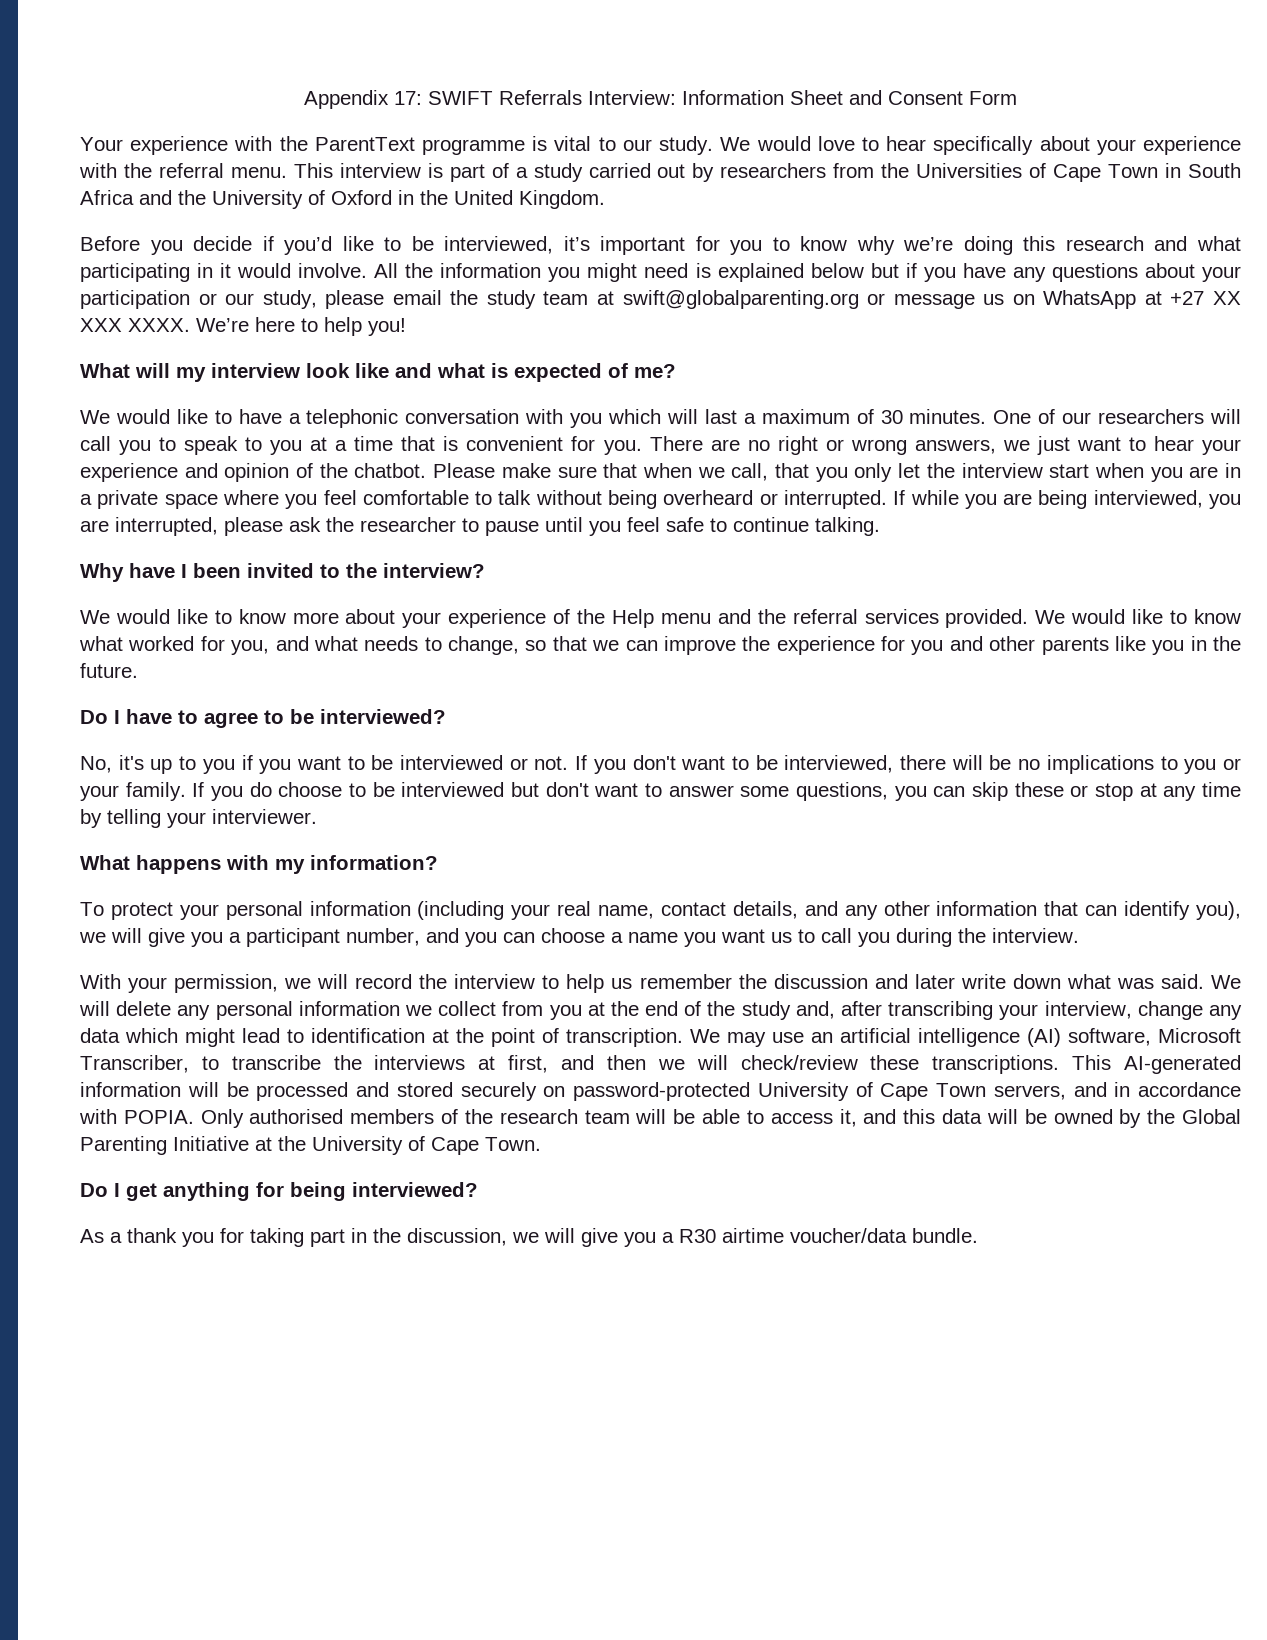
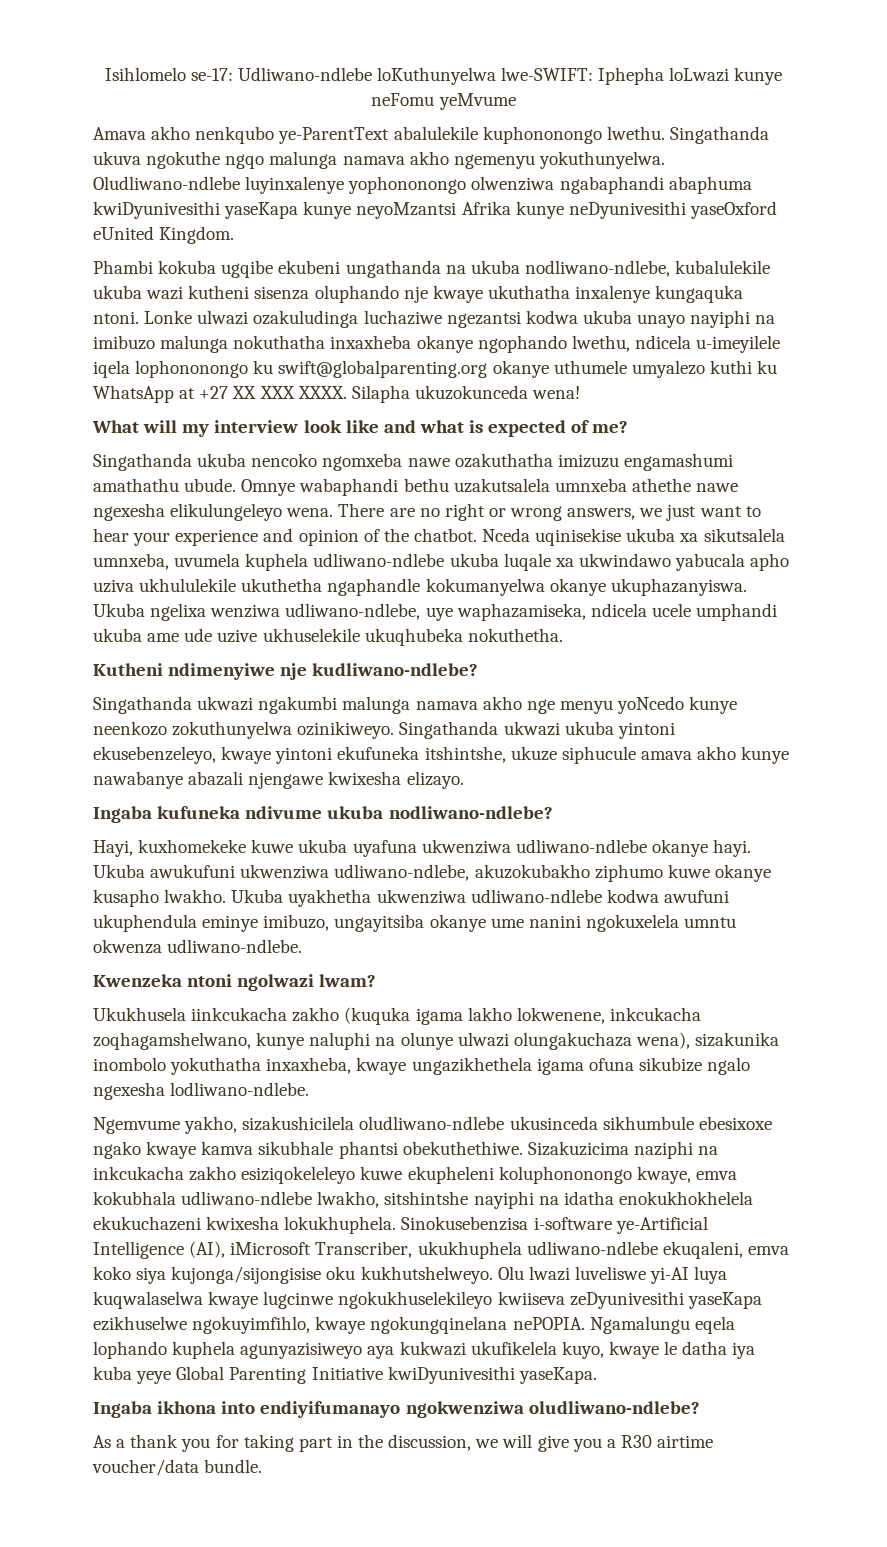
[304,90,1017,109] [80,136,1241,155] [79,163,1242,182] [80,190,605,209] [80,236,1241,255] [80,263,1241,282] [80,290,1035,309] Appendix 17: SWIFT Referrals Interview: Information Sheet and Consent Form // Your experience with the ParentText programme is vital to our study. We would love to hear specifically about your experience with the referral menu. This interview is part of a study carried out by researchers from the Universities of Cape Town in South Africa and the University of Oxford in the United Kingdom. // Before you decide if you’d like to be interviewed, it’s important for you to know why we’re doing this research and what participating in it would involve. All the information you might need is explained below but if you have any questions about your participation or our study, please email the study team at swift@globalparenting.org or message us on -> [104,67,783,85] [371,93,516,110] [93,126,769,144] [93,151,665,169] [93,176,752,194] [93,201,777,219] [93,226,235,244] [93,260,771,278] [93,285,744,303] [93,310,776,328] [93,335,781,353] [93,360,778,378] Isihlomelo se-17: Udliwano-ndlebe loKuthunyelwa lwe-SWIFT: Iphepha loLwazi kunye neFomu yeMvume // Amava akho nenkqubo ye-ParentText abalulekile kuphononongo lwethu. Singathanda ukuva ngokuthe ngqo malunga namava akho ngemenyu yokuthunyelwa. Oludliwano-ndlebe luyinxalenye yophononongo olwenziwa ngabaphandi abaphuma kwiDyunivesithi yaseKapa kunye neyoMzantsi Afrika kunye neDyunivesithi yaseOxford eUnited Kingdom. // Phambi kokuba ugqibe ekubeni ungathanda na ukuba nodliwano-ndlebe, kubalulekile ukuba wazi kutheni sisenza oluphando nje kwaye ukuthatha inxalenye kungaquka ntoni. Lonke ulwazi ozakuludinga luchaziwe ngezantsi kodwa ukuba unayo nayiphi na imibuzo malunga nokuthatha inxaxheba okanye ngophando lwethu, ndicela u-imeyilele iqela lophononongo ku swift@globalparenting.org okanye uthumele umyalezo kuthi ku
[196,317,406,336] We’re here to help you! -> [351,385,581,403] Silapha ukuzokunceda wena!
[80,409,1241,428] [80,436,642,455] We would like to have a telephonic conversation with you which will last a maximum of 30 minutes. One of our researchers will call you to speak to you at a time that is convenient for you. -> [93,453,733,471] [93,478,739,496] [93,503,334,521] Singathanda ukuba nencoko ngomxeba nawe ozakuthatha imizuzu engamashumi amathathu ubude. Omnye wabaphandi bethu uzakutsalela umnxeba athethe nawe ngexesha elikulungeleyo wena.
[433,463,1241,482] [80,490,1241,509] [80,517,880,536] [80,563,485,582] [80,609,1241,628] [79,636,1241,655] [80,663,138,678] [80,709,446,728] [80,755,1241,774] [80,782,1241,801] [80,809,317,828] [80,855,438,874] [80,901,1242,920] [79,928,1079,947] [80,974,1241,993] [79,1001,1242,1020] [80,1028,1241,1047] [80,1055,1241,1074] [80,1082,1241,1101] [79,1109,1242,1128] [80,1136,541,1155] [80,1182,478,1201] Please make sure that when we call, that you only let the interview start when you are in a private space where you feel comfortable to talk without being overheard or interrupted. If while you are being interviewed, you are interrupted, please ask the researcher to pause until you feel safe to continue talking. // Why have I been invited to the interview? // We would like to know more about your experience of the Help menu and the referral services provided. We would like to know what worked for you, and what needs to change, so that we can improve the experience for you and other parents like you in the future. // Do I have to agree to be interviewed? // No, it's up to you if you want to be interviewed or not. If you don't want to be interviewed, there will be no implications to you or your family. If you do choose to be interviewed but don't want to answer some questions, you can skip these or stop at any time by telling your interviewer. // What happens with my information? // To protect your personal information (including your real name, contact details, and any other information that can identify you), we will give you a participant number, and you can choose a name you want us to call you during the interview. // With your permission, we will record the interview to help us remember the discussion and later write down what was said. We will delete any personal information we collect from you at the end of the study and, after transcribing your interview, change any data which might lead to identification at the point of transcription. We may use an artificial intelligence (AI) software, Microsoft Transcriber, to transcribe the interviews at first, and then we will check/review these transcriptions. This AI-generated information will be processed and stored securely on password-protected University of Cape Town servers, and in accordance with POPIA. Only authorised members of the research team will be able to access it, and this data will be owned by the Global Parenting Initiative at the University of Cape Town. // Do I get anything for being interviewed? -> [482,528,785,546] [93,553,790,571] [93,578,747,596] [93,603,778,621] [93,628,563,646] [93,663,479,680] [93,696,738,714] [93,721,675,739] [93,746,790,764] [93,771,464,789] [93,806,553,823] [93,839,752,857] [93,864,771,882] [93,889,729,907] [93,914,737,932] [93,939,303,954] [93,974,377,991] [93,1007,701,1025] [93,1032,780,1050] [93,1057,751,1075] [93,1082,310,1100] [93,1116,772,1134] [93,1141,719,1159] [93,1166,737,1184] [93,1191,753,1209] [93,1216,708,1234] [93,1241,789,1259] [93,1266,728,1284] [93,1291,762,1309] [93,1316,735,1334] [93,1341,756,1359] [93,1366,597,1384] [93,1401,700,1418] Nceda uqinisekise ukuba xa sikutsalela umnxeba, uvumela kuphela udliwano-ndlebe ukuba luqale xa ukwindawo yabucala apho uziva ukhululekile ukuthetha ngaphandle kokumanyelwa okanye ukuphazanyiswa. Ukuba ngelixa wenziwa udliwano-ndlebe, uye waphazamiseka, ndicela ucele umphandi ukuba ame ude uzive ukhuselekile ukuqhubeka nokuthetha. // Kutheni ndimenyiwe nje kudliwano-ndlebe? // Singathanda ukwazi ngakumbi malunga namava akho nge menyu yoNcedo kunye neenkozo zokuthunyelwa ozinikiweyo. Singathanda ukwazi ukuba yintoni ekusebenzeleyo, kwaye yintoni ekufuneka itshintshe, ukuze siphucule amava akho kunye nawabanye abazali njengawe kwixesha elizayo. // Ingaba kufuneka ndivume ukuba nodliwano-ndlebe? // Hayi, kuxhomekeke kuwe ukuba uyafuna ukwenziwa udliwano-ndlebe okanye hayi. Ukuba awukufuni ukwenziwa udliwano-ndlebe, akuzokubakho ziphumo kuwe okanye kusapho lwakho. Ukuba uyakhetha ukwenziwa udliwano-ndlebe kodwa awufuni ukuphendula eminye imibuzo, ungayitsiba okanye ume nanini ngokuxelela umntu okwenza udliwano-ndlebe. // Kwenzeka ntoni ngolwazi lwam? // Ukukhusela iinkcukacha zakho (kuquka igama lakho lokwenene, inkcukacha zoqhagamshelwano, kunye naluphi na olunye ulwazi olungakuchaza wena), sizakunika inombolo yokuthatha inxaxheba, kwaye ungazikhethela igama ofuna sikubize ngalo ngexesha lodliwano-ndlebe. // Ngemvume yakho, sizakushicilela oludliwano-ndlebe ukusinceda sikhumbule ebesixoxe ngako kwaye kamva sikubhale phantsi obekuthethiwe. Sizakuzicima naziphi na inkcukacha zakho esiziqokeleleyo kuwe ekupheleni koluphononongo kwaye, emva kokubhala udliwano-ndlebe lwakho, sitshintshe nayiphi na idatha enokukhokhelela ekukuchazeni kwixesha lokukhuphela. Sinokusebenzisa i-software ye-Artificial Intelligence (AI), iMicrosoft Transcriber, ukukhuphela udliwano-ndlebe ekuqaleni, emva koko siya kujonga/sijongisise oku kukhutshelweyo. Olu lwazi luveliswe yi-AI luya kuqwalaselwa kwaye lugcinwe ngokukhuselekileyo kwiiseva zeDyunivesithi yaseKapa ezikhuselwe ngokuyimfihlo, kwaye ngokungqinelana nePOPIA. Ngamalungu eqela lophando kuphela agunyazisiweyo aya kukwazi ukufikelela kuyo, kwaye le datha iya kuba yeye Global Parenting Initiative kwiDyunivesithi yaseKapa. // Ingaba ikhona into endiyifumanayo ngokwenziwa oludliwano-ndlebe?

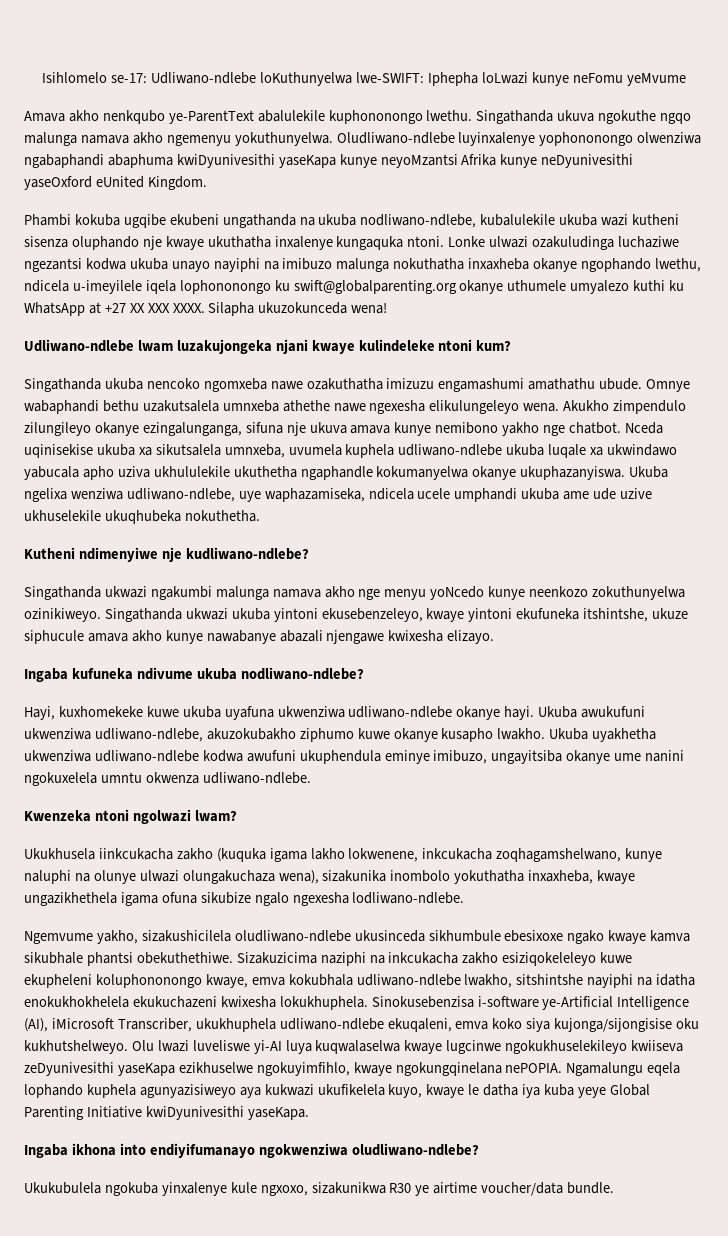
[92,420,629,437] What will my interview look like and what is expected of me? -> [24,339,512,354] Udliwano-ndlebe lwam luzakujongeka njani kwaye kulindeleke ntoni kum?
[338,503,761,521] [93,528,409,546] There are no right or wrong answers, we just want to hear your experience and opinion of the -> [563,400,687,414] [24,422,566,436] Akukho zimpendulo zilungileyo okanye ezingalunganga, sifuna nje ukuva amava kunye nemibono yakho nge
[93,1434,652,1452] As a thank you for taking part in the discussion, we will give you a R30 -> [24,1182,430,1196] Ukukubulela ngokuba yinxalenye kule ngxoxo, sizakunikwa R30 ye

